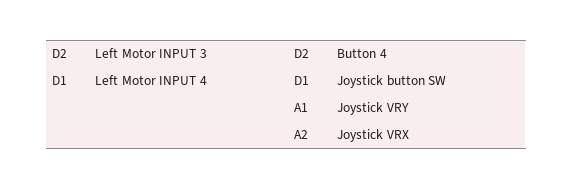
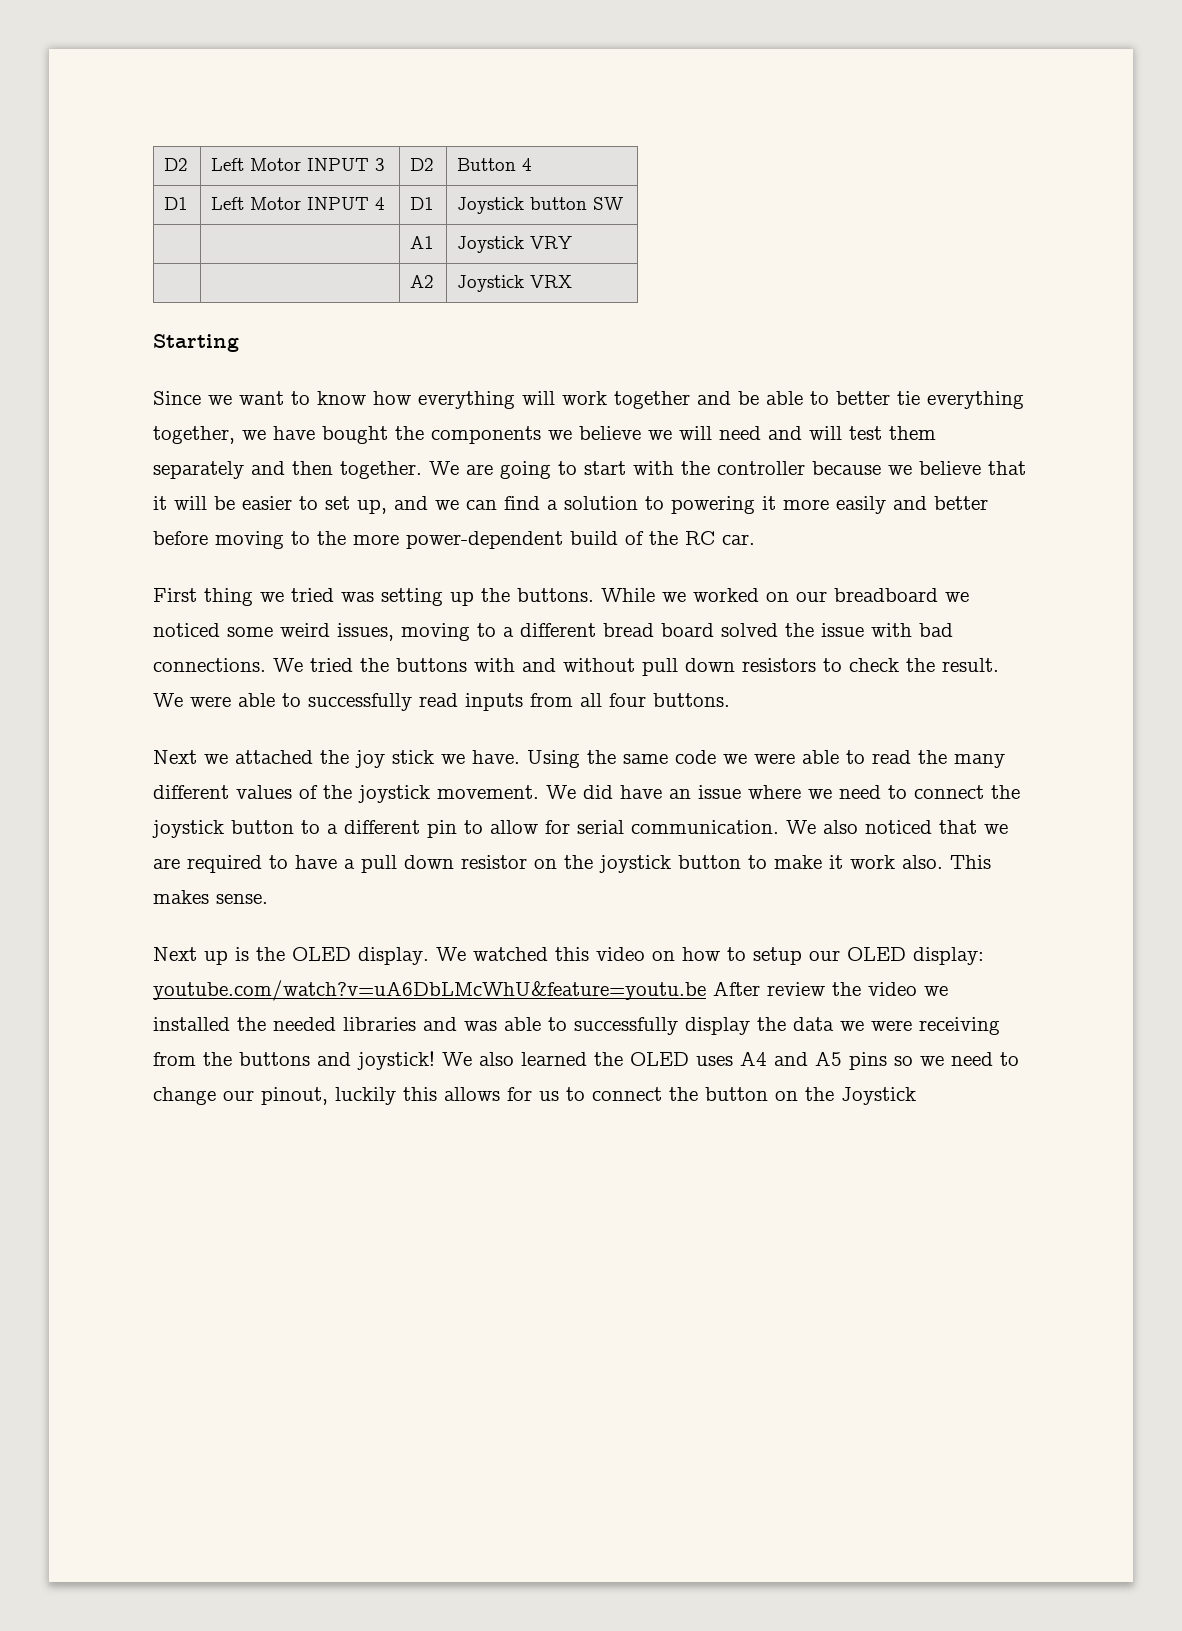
(409, 134) none -> [153,334,239,352] [153,391,1024,409] [153,426,936,444] [153,461,1026,479] [153,496,988,514] [153,531,755,549] [153,588,969,606] [153,623,953,641] [153,658,999,676] [153,693,730,711] [153,750,1005,768] [153,785,1020,803] [152,820,1008,838] [153,855,991,873] [153,890,268,904] [153,947,984,965] [153,980,948,1001] [153,1017,1000,1035] [153,1051,1019,1070] [153,1087,916,1105] // Starting // Since we want to know how everything will work together and be able to better tie everything together, we have bought the components we believe we will need and will test them separately and then together. We are going to start with the controller because we believe that it will be easier to set up, and we can find a solution to powering it more easily and better before moving to the more power-dependent build of the RC car. // First thing we tried was setting up the buttons. While we worked on our breadboard we noticed some weird issues, moving to a different bread board solved the issue with bad connections. We tried the buttons with and without pull down resistors to check the result. We were able to successfully read inputs from all four buttons. // Next we attached the joy stick we have. Using the same code we were able to read the many different values of the joystick movement. We did have an issue where we need to connect the joystick button to a different pin to allow for serial communication. We also noticed that we are required to have a pull down resistor on the joystick button to make it work also. This makes sense. // Next up is the OLED display. We watched this video on how to setup our OLED display: youtube.com/watch?v=uA6DbLMcWhU&feature=youtu.be After review the video we installed the needed libraries and was able to successfully display the data we were receiving from the buttons and joystick! We also learned the OLED uses A4 and A5 pins so we need to change our pinout, luckily this allows for us to connect the button on the Joystick

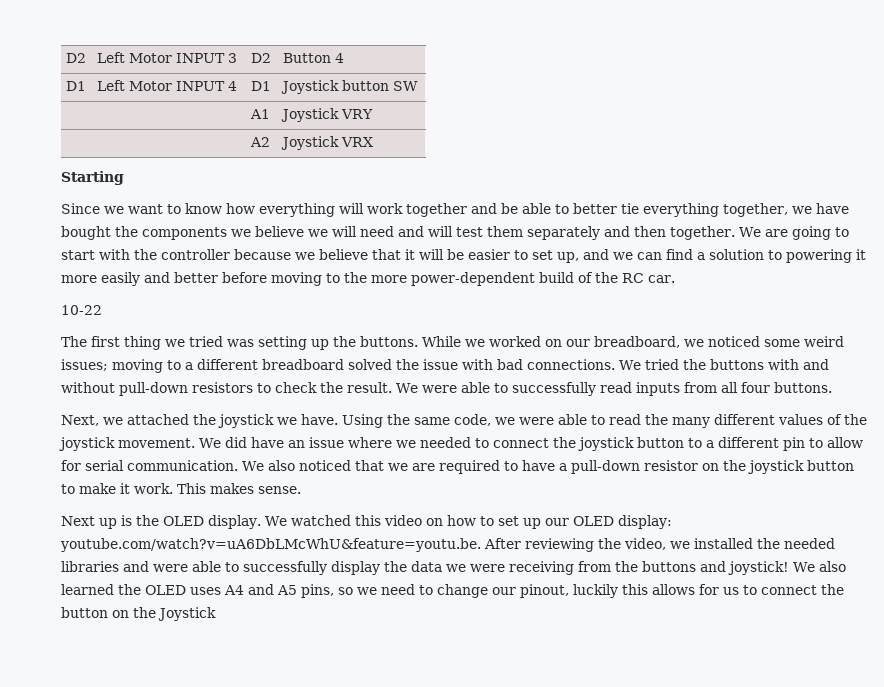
[153,588,197,602] First -> [61,305,102,315] [61,336,120,347] 10-22 // The first
[834,588,938,602] breadboard -> [594,336,680,348] breadboard,
[337,623,394,641] issues, -> [61,359,108,371] issues;
[603,623,714,637] bread board -> [262,359,344,370] breadboard
[642,658,735,676] pull down -> [119,382,188,396] pull-down
[153,750,197,764] Next -> [61,415,99,426] Next,
[355,750,434,768] joy stick -> [218,414,274,428] joystick
[675,750,716,764] code -> [454,414,491,426] code,
[839,785,881,799] need -> [419,437,471,448] needed
[361,855,454,873] pull down -> [570,460,640,474] pull-down
[850,855,943,869] work also. -> [134,483,173,494] work.
[753,947,802,965] setup -> [497,516,541,529] set up
[153,980,917,1001] youtube.com/watch?v=uA6DbLMcWhU&feature=youtu.be After review the video -> [60,538,666,552] youtube.com/watch?v=uA6DbLMcWhU&feature=youtu.be. After reviewing the video,
[464,1021,497,1031] was -> [153,564,188,572] were
[849,1052,887,1070] pins -> [301,584,334,598] pins,

